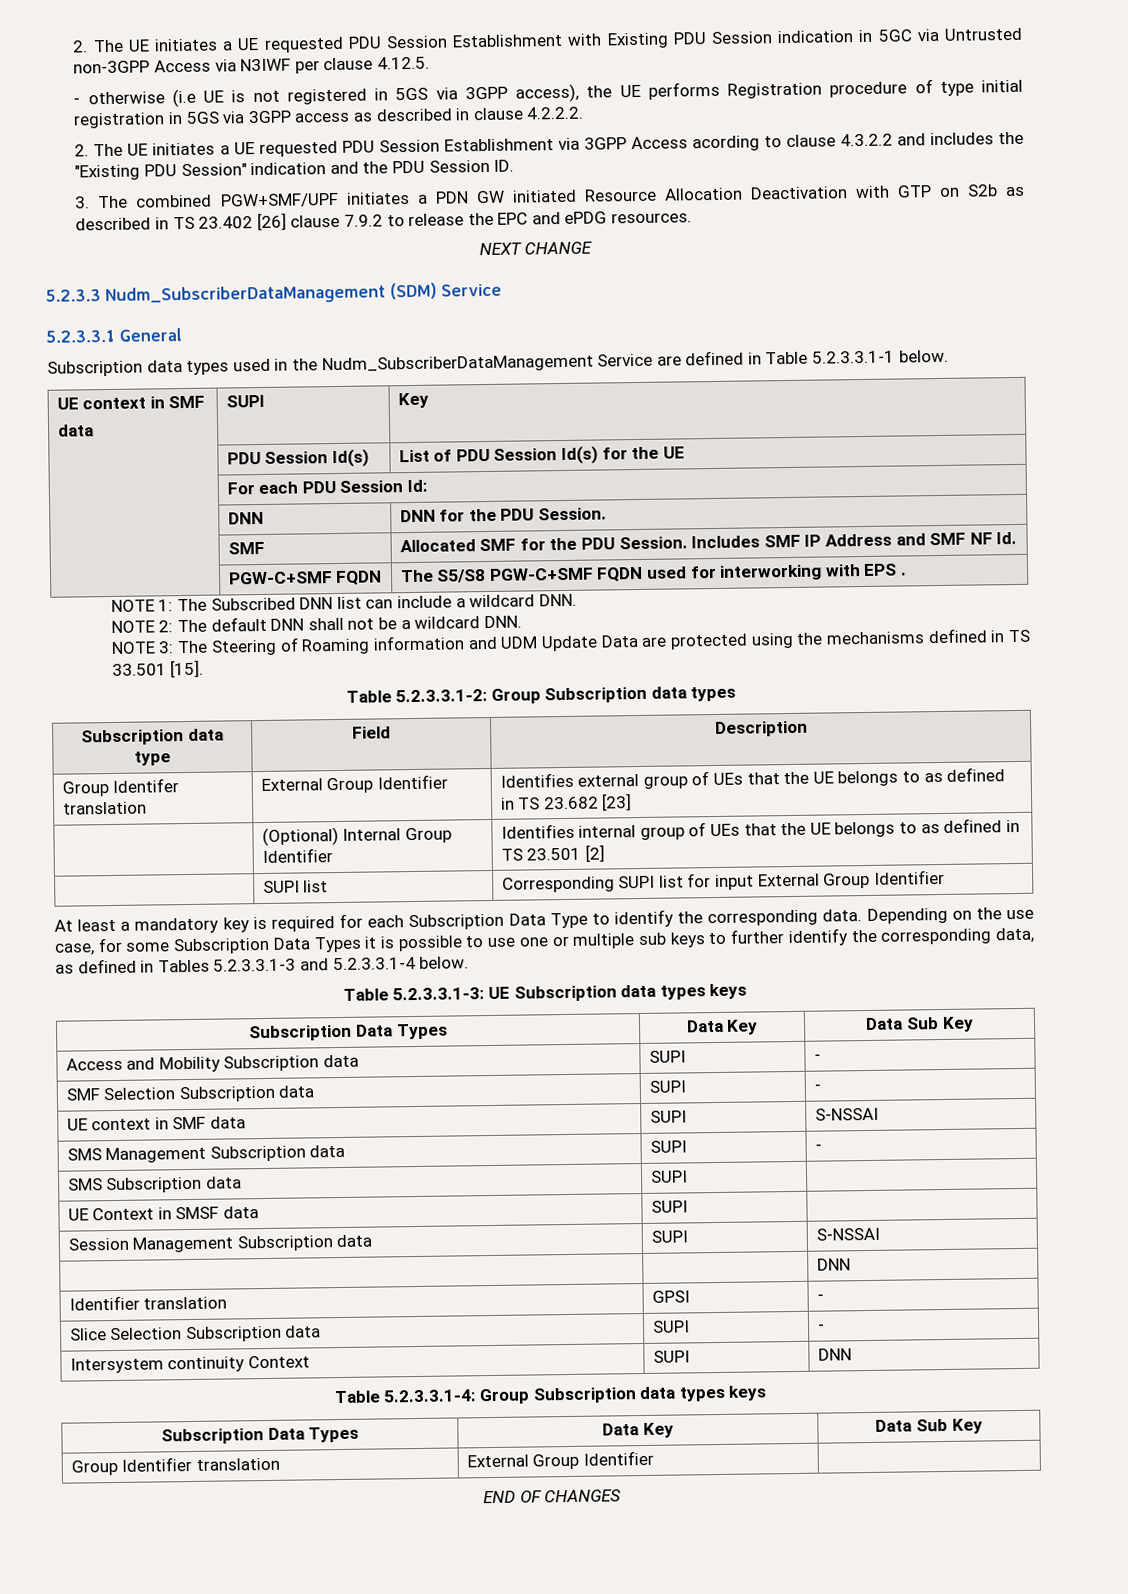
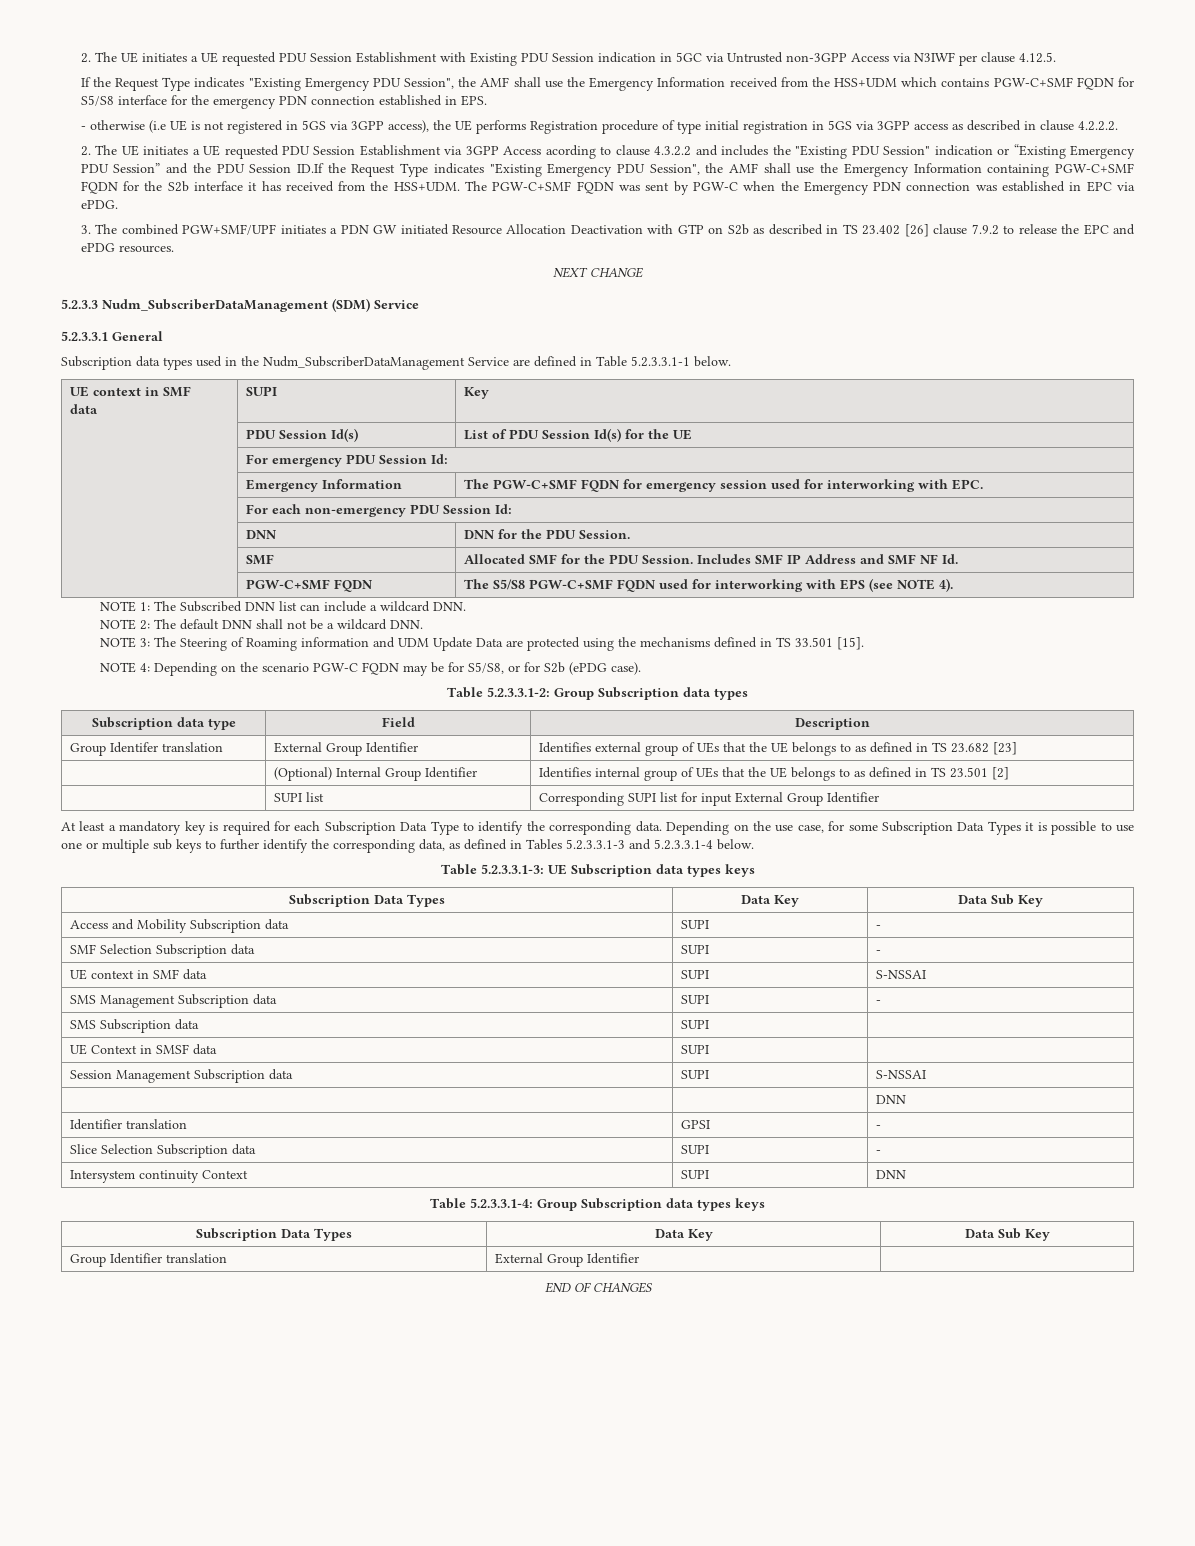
(430, 63) none -> [80,77,1134,91] [80,95,487,109] // If the Request Type indicates "Existing Emergency PDU Session", the AMF shall use the Emergency Information received from the HSS+UDM which contains PGW-C+SMF FQDN for S5/S8 interface for the emergency PDN connection established in EPS.
[329,159,515,175] and the PDU Session ID. -> [997,144,1136,159] [80,163,1134,177] [80,181,1135,195] [80,200,118,209] or “Existing Emergency PDU Session” and the PDU Session ID.If the Request Type indicates "Existing Emergency PDU Session", the AMF shall use the Emergency Information containing PGW-C+SMF FQDN for the S2b interface it has received from the HSS+UDM. The PGW-C+SMF FQDN was sent by PGW-C when the Emergency PDN connection was established in EPC via ePDG.
(685, 452) none -> [245,454,448,467] [245,479,402,492] [463,479,983,492] // | For emergency PDU Session Id: // | Emergency Information | The PGW-C+SMF FQDN for emergency session used for interworking with EPC.
(299, 488) none -> [304,507,406,517] non-emergency
[900,572,907,576] . -> [868,578,953,592] (see NOTE 4).
(205, 669) none -> [100,662,642,676] // NOTE 4: Depending on the scenario PGW-C FQDN may be for S5/S8, or for S2b (ePDG case).

